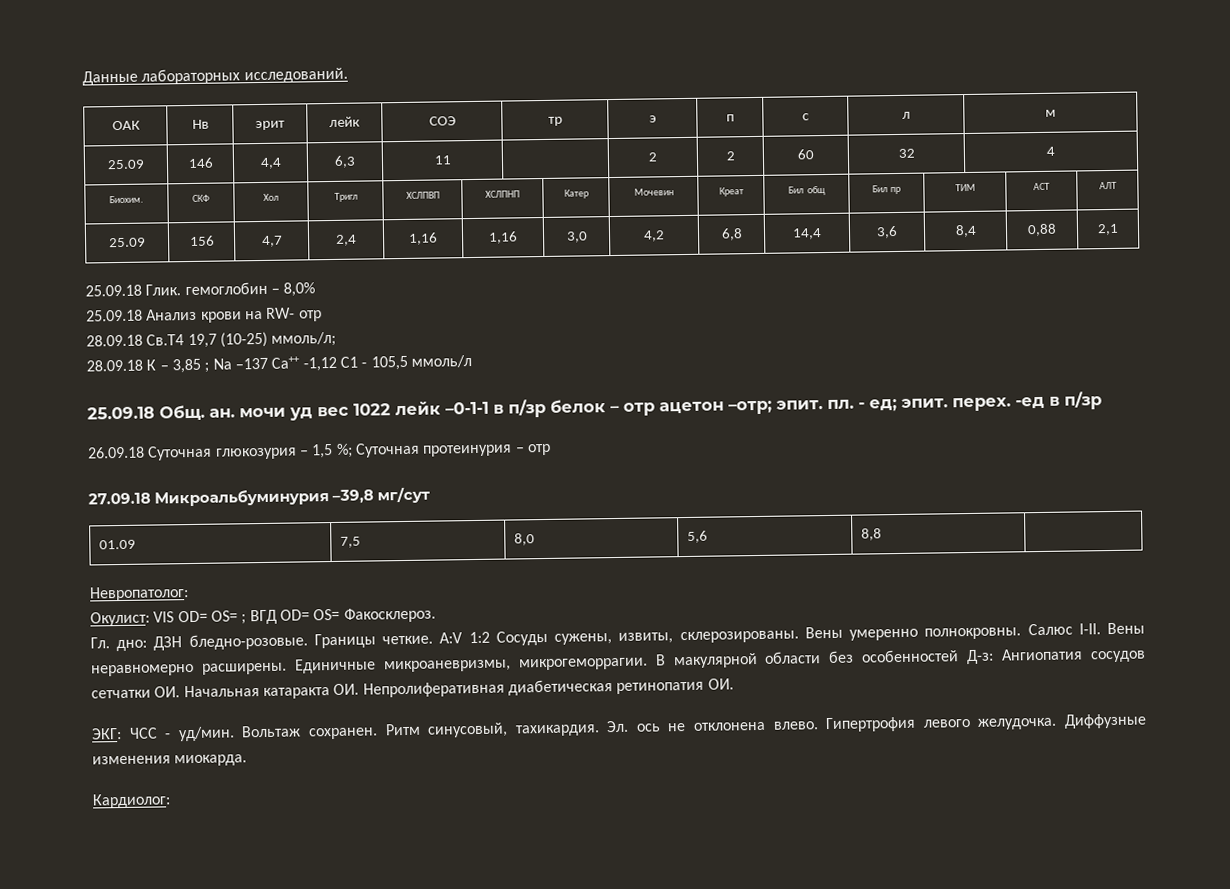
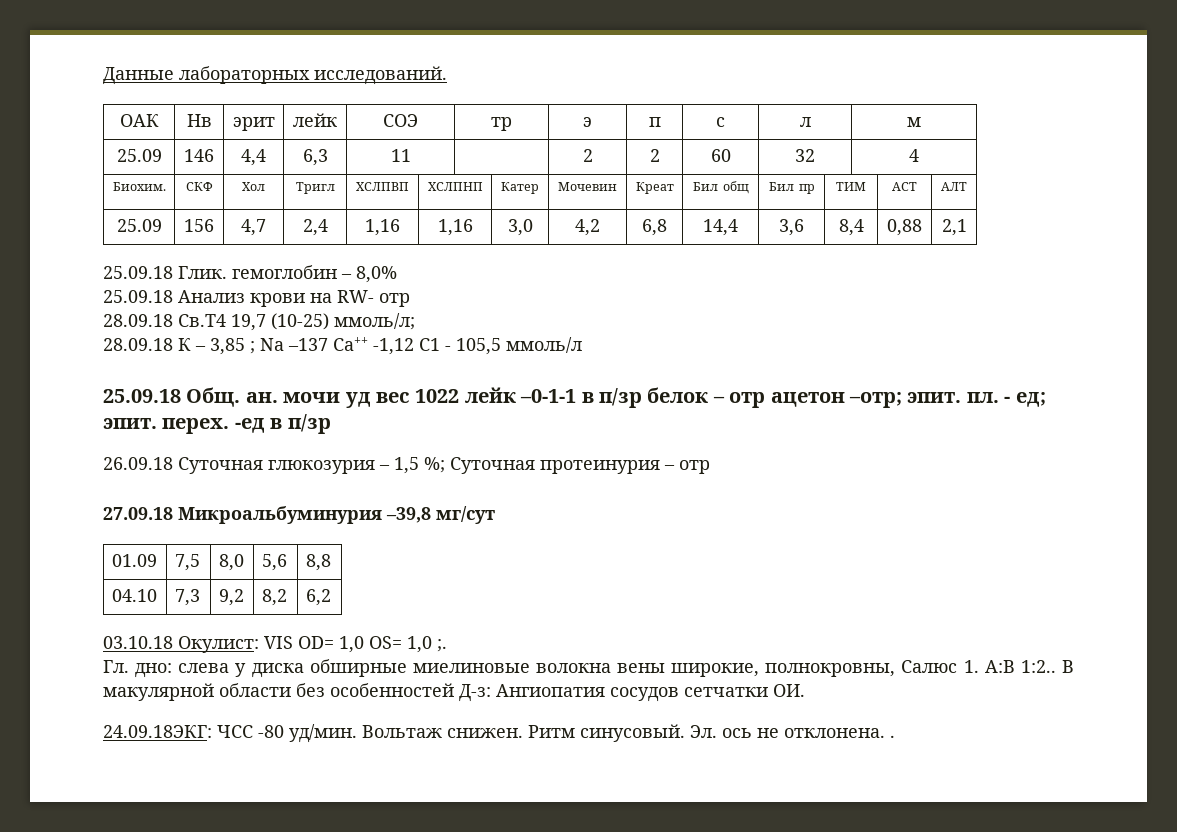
[89,586,189,602] [90,607,436,627] [90,622,1146,652] [91,657,648,677] | // Невропатолог: // Окулист: VIS OD= OS= ; ВГД OD= OS= Факосклероз. // Гл. дно: ДЗН бледно-розовые. Границы четкие. А:V 1:2 Сосуды сужены, извиты, склерозированы. Вены умеренно полнокровны. Салюс I-II. Вены неравномерно расширены. Единичные микроаневризмы, микрогеморрагии. -> [111,589,157,602] [174,589,200,606] [218,589,244,606] [261,589,287,606] [305,589,331,606] [103,636,447,653] [103,659,1056,678] // 04.10 | 7,3 | 9,2 | 8,2 | 6,2 // 03.10.18 Окулист: VIS OD= 1,0 OS= 1,0 ;. // Гл. дно: слева у диска обширные миелиновые волокна вены широкие, полнокровны, Салюс 1. А:В 1:2..
[183,678,734,700] [91,713,1148,742] [92,754,248,767] [92,793,171,809] Начальная катаракта ОИ. Непролиферативная диабетическая ретинопатия ОИ. // ЭКГ: ЧСС - уд/мин. Вольтаж сохранен. Ритм синусовый, тахикардия. Эл. ось не отклонена влево. Гипертрофия левого желудочка. Диффузные изменения миокарда. // Кардиолог: -> [103,724,895,743] // 24.09.18ЭКГ: ЧСС -80 уд/мин. Вольтаж снижен. Ритм синусовый. Эл. ось не отклонена. .

